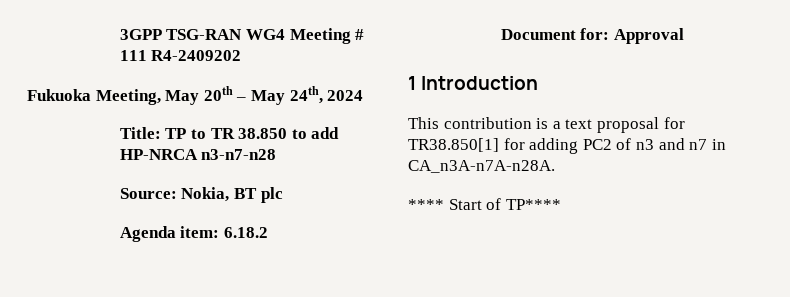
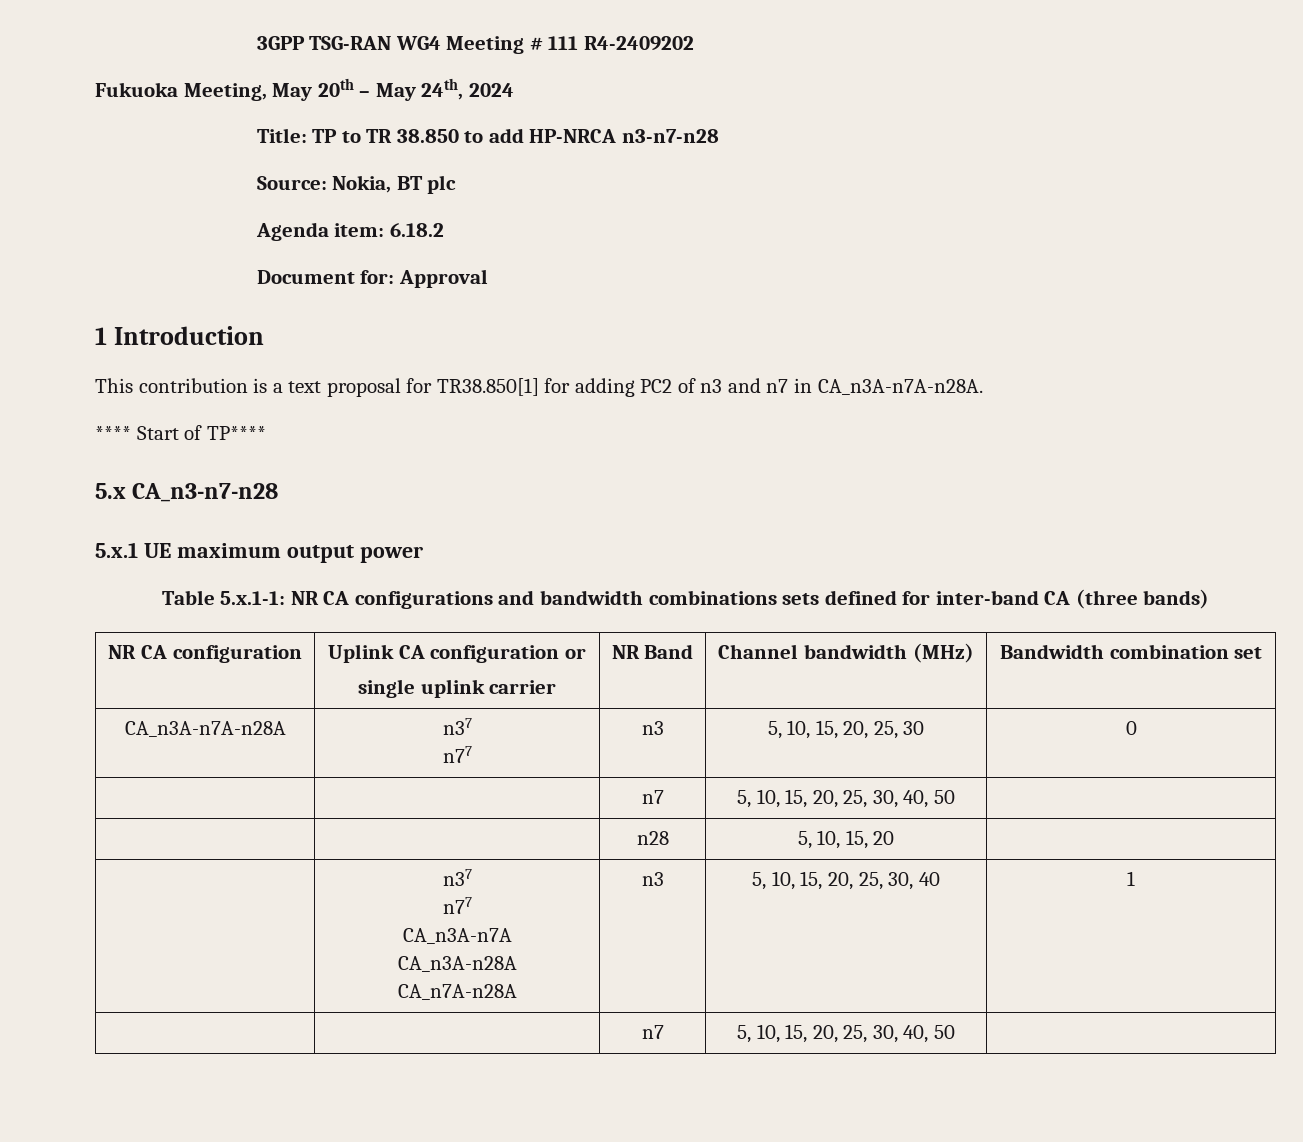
(561, 204) none -> [95,483,279,502] [95,542,423,563] [161,589,1210,609] [108,645,302,663] [328,644,586,663] [357,679,557,698] [611,644,694,659] [718,643,974,663] [999,644,1263,659] [124,721,286,737] [442,718,472,735] [442,746,472,763] [641,721,664,735] [767,720,925,739] [1125,721,1137,735] [641,790,664,804] [737,789,955,808] [636,831,669,845] [797,830,895,849] [442,869,472,886] [442,897,472,914] [402,928,512,944] [397,956,517,972] [397,984,517,1000] [641,872,664,886] [752,871,940,890] [1127,871,1135,886] [641,1025,664,1039] [737,1024,955,1043] // 5.x CA_n3-n7-n28 // 5.x.1 UE maximum output power // Table 5.x.1-1: NR CA configurations and bandwidth combinations sets defined for inter-band CA (three bands) // NR CA configuration | Uplink CA configuration or // single uplink carrier | NR Band | Channel bandwidth (MHz) | Bandwidth combination set // CA_n3A-n7A-n28A | n37 // n77 | n3 | 5, 10, 15, 20, 25, 30 | 0 // | | n7 | 5, 10, 15, 20, 25, 30, 40, 50 | // | | n28 | 5, 10, 15, 20 | // | n37 // n77 // CA_n3A-n7A // CA_n3A-n28A // CA_n7A-n28A | n3 | 5, 10, 15, 20, 25, 30, 40 | 1 // | | n7 | 5, 10, 15, 20, 25, 30, 40, 50 |

